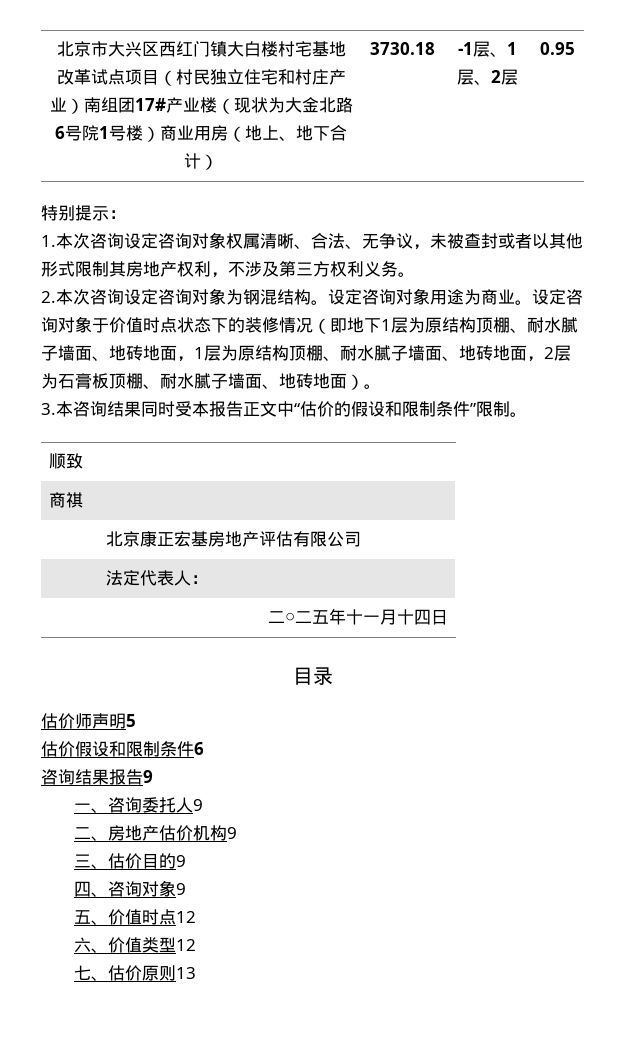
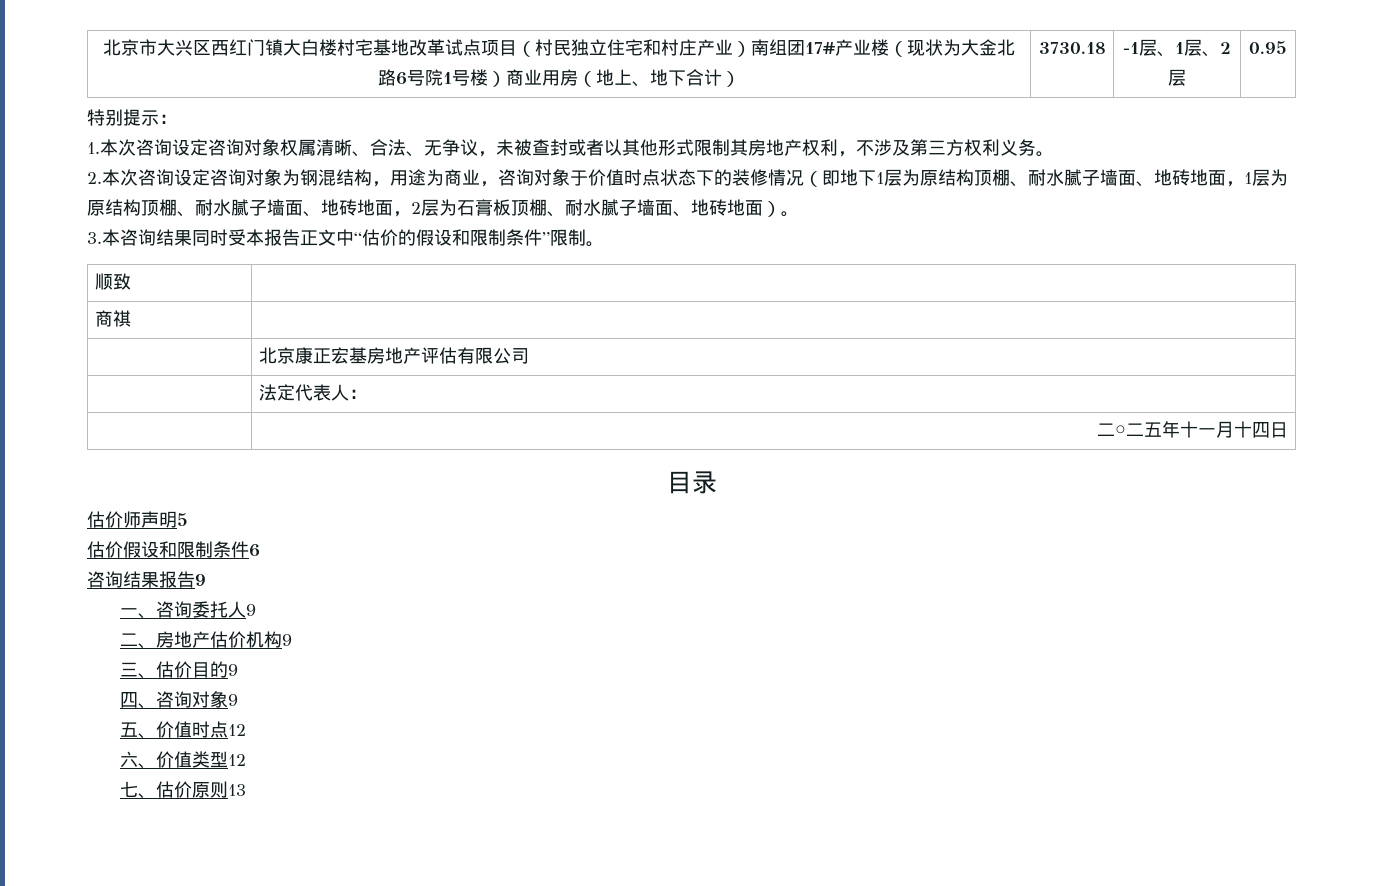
[311,288,430,305] 。设定咨询对象 -> [372,181,390,187] ，
[515,289,566,305] 。设定 -> [480,181,498,187] ，

